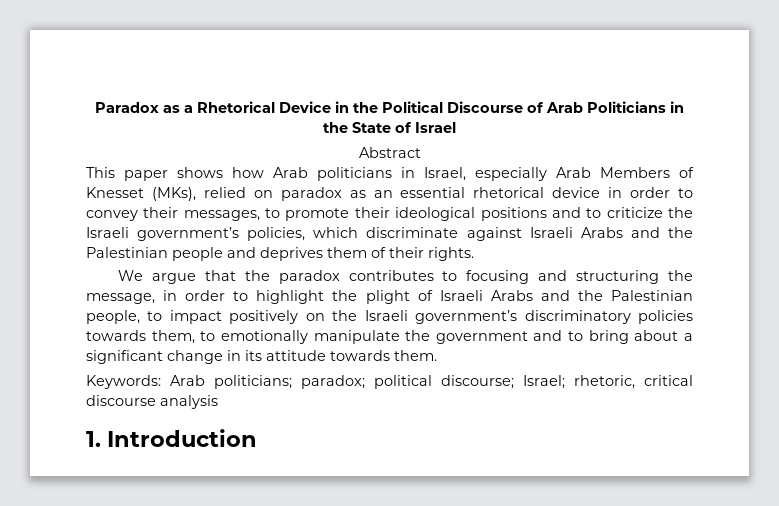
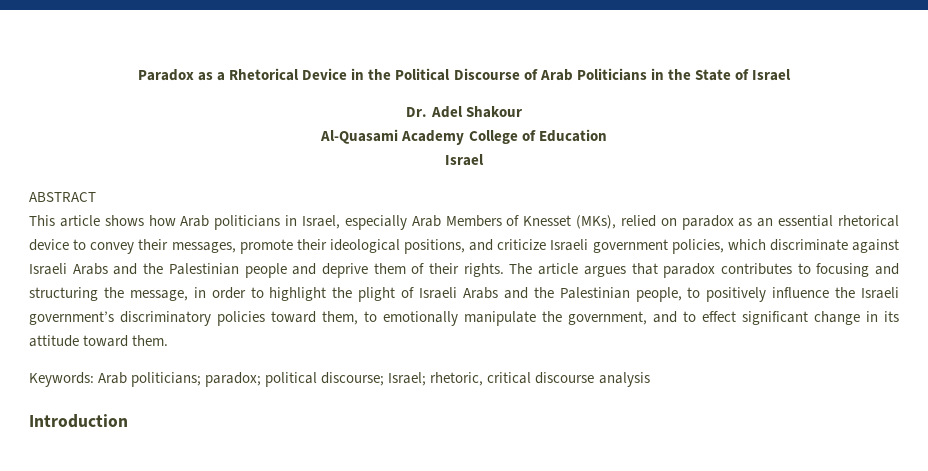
[358,147,421,158] Abstract -> [406,106,522,118] [320,129,607,145] [445,154,484,166] [29,192,96,202] Dr. Adel Shakour // Al-Quasami Academy College of Education // Israel // ABSTRACT
[124,170,168,181] paper -> [59,215,100,227] article
[608,187,671,198] in order -> (69, 245) none
[265,208,281,218] to -> (236, 247) none
[480,207,694,221] [86,227,240,241] positions and to criticize the Israeli government’s -> [404,239,668,254] positions, and criticize Israeli government
[260,247,323,261] deprives -> [321,263,368,278] deprive
[118,270,270,284] // We argue that the -> [509,263,658,277] The article argues that
[169,310,325,324] impact positively on -> [706,287,830,302] positively influence
[86,330,146,341] towards -> [271,311,316,323] toward
[435,330,693,344] government and to bring about a -> [568,311,736,325] government, and to effect
[330,350,390,361] towards -> [83,335,129,347] toward
[86,431,101,447] 1. -> (650, 379) none

